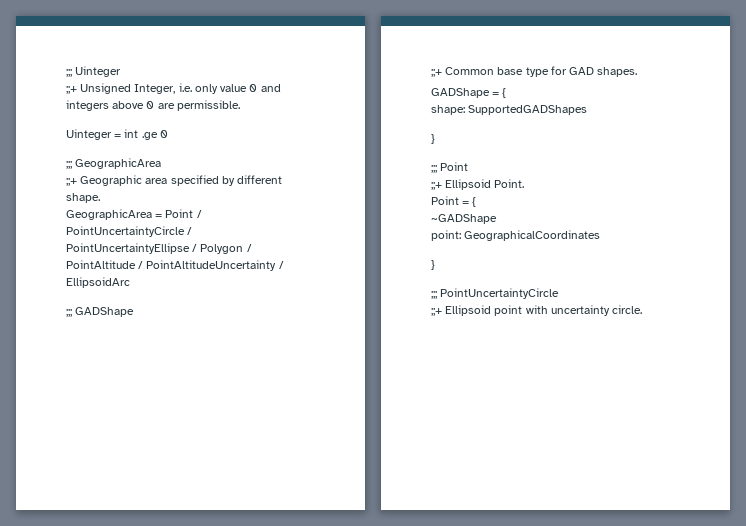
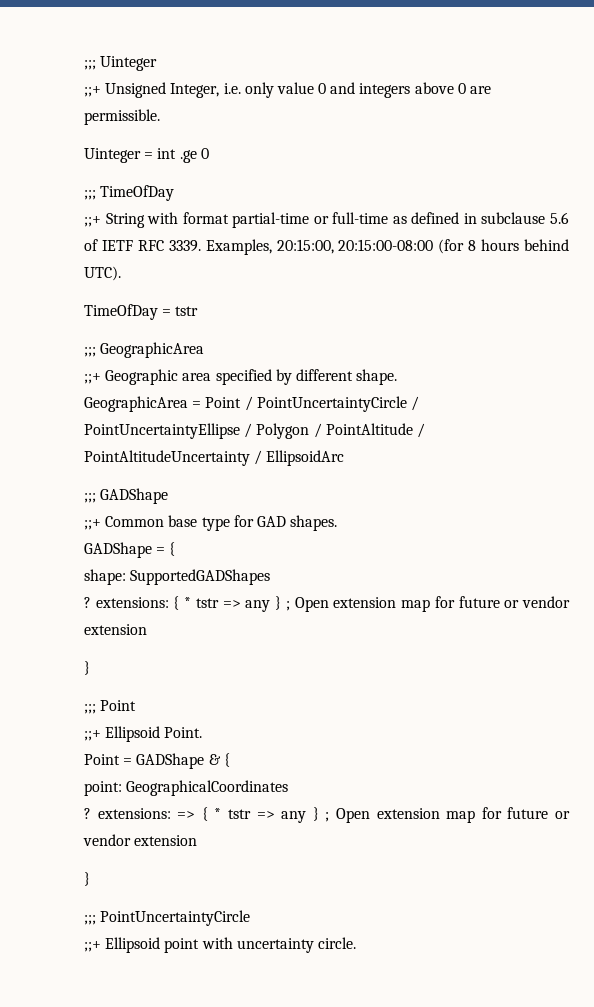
(168, 134) none -> [84,185,175,201] [84,212,569,228] [84,239,569,255] [84,266,121,281] [84,304,199,320] // ;;; TimeOfDay // ;;+ String with format partial-time or full-time as defined in subclause 5.6 of IETF RFC 3339. Examples, 20:15:00, 20:15:00-08:00 (for 8 hours behind UTC). // TimeOfDay = tstr
(588, 110) none -> [84,596,570,612] [84,624,147,635] // ? extensions: { * tstr => any } ; Open extension map for future or vendor extension
[472,197,477,207] [431,214,497,224] { // ~GADShape -> [136,753,230,769] GADShape & {
(601, 235) none -> [84,807,570,823] [83,834,198,846] // ? extensions: => { * tstr => any } ; Open extension map for future or vendor extension

